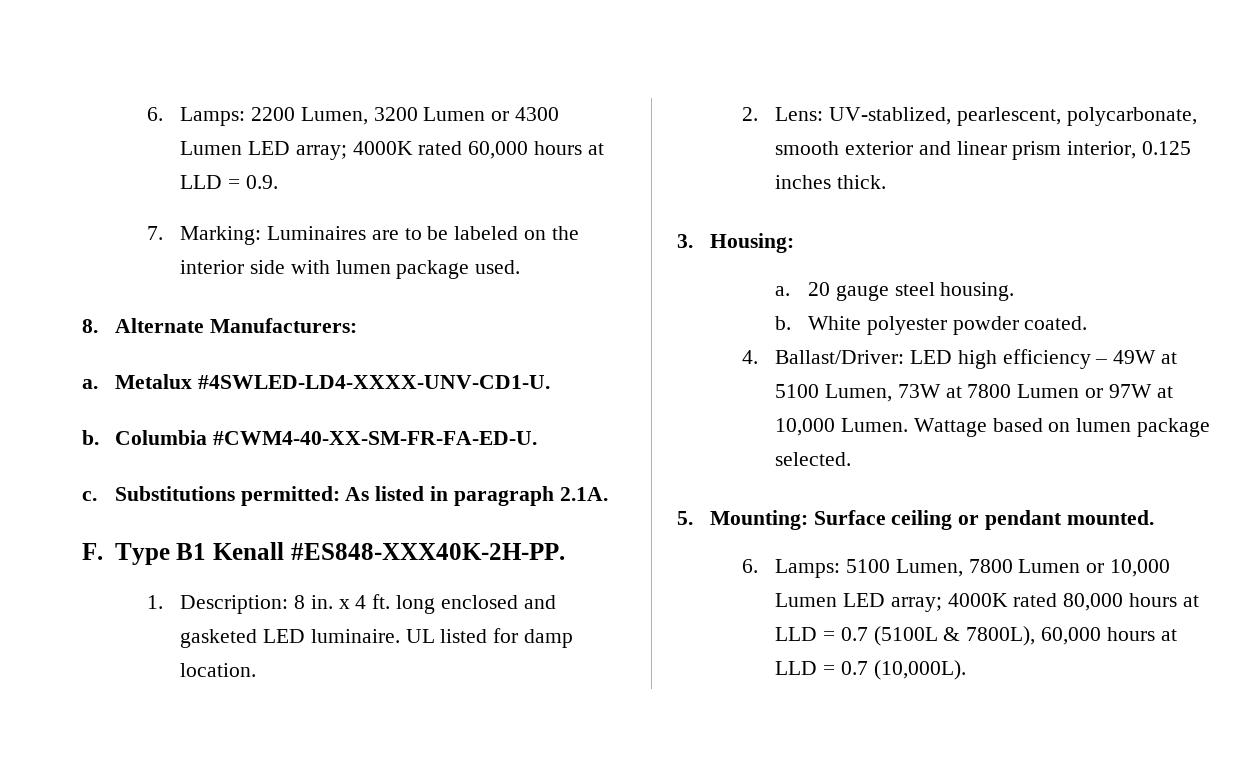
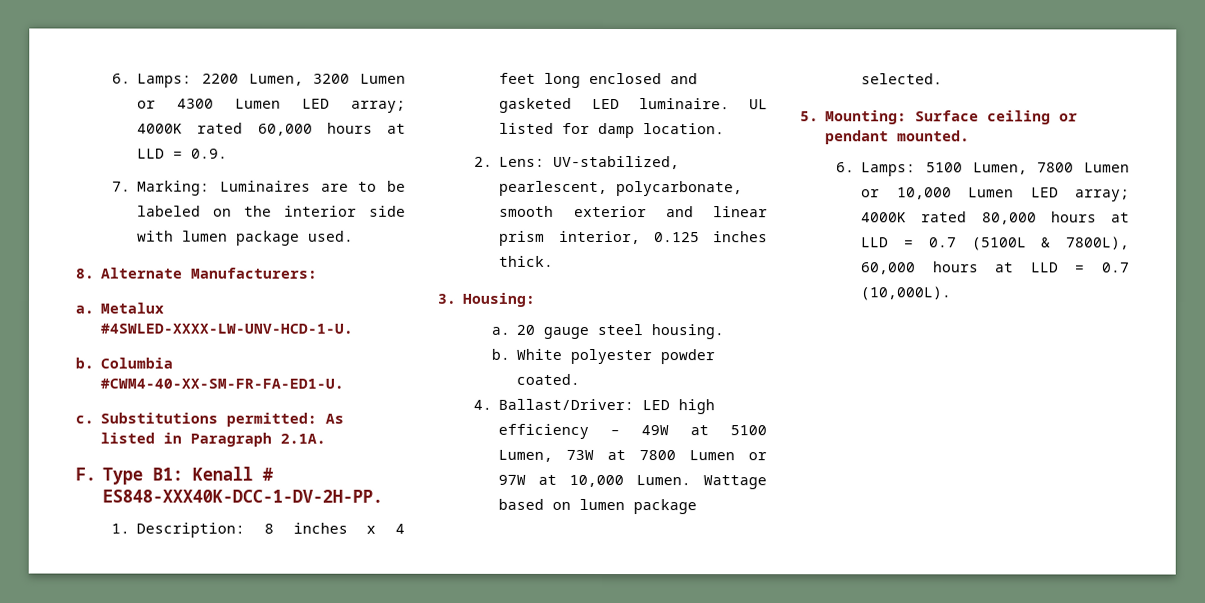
[197,375,550,389] #4SWLED-LD4-XXXX-UNV-CD1-U. -> [100,323,354,334] #4SWLED-XXXX-LW-UNV-HCD-1-U.
[212,431,537,445] #CWM4-40-XX-SM-FR-FA-ED-U. -> [100,378,345,389] #CWM4-40-XX-SM-FR-FA-ED1-U.
[453,486,554,506] paragraph -> [190,432,273,447] Paragraph
[176,542,565,560] B1 Kenall #ES848-XXX40K-2H-PP. -> [152,466,274,481] [102,489,384,503] B1: Kenall # ES848-XXX40K-DCC-1-DV-2H-PP.
[310,595,333,609] in. -> [292,522,348,534] inches
[372,594,391,609] ft. -> [499,72,537,84] feet
[828,107,951,125] UV-stablized, -> [553,155,681,170] UV-stabilized,

